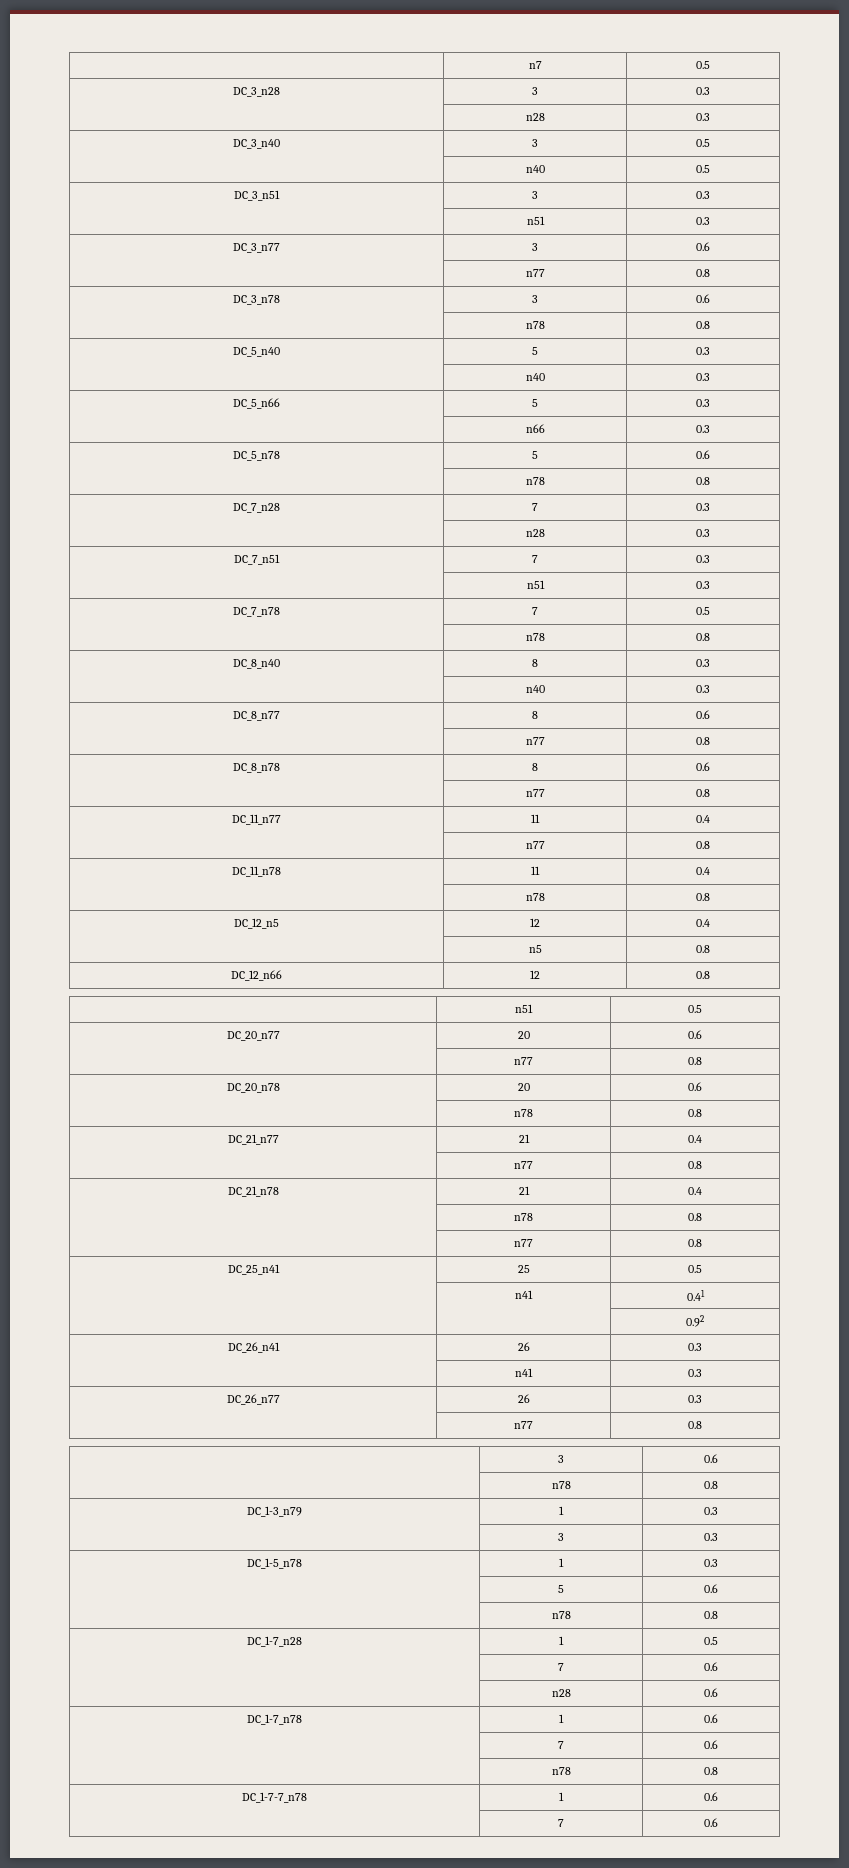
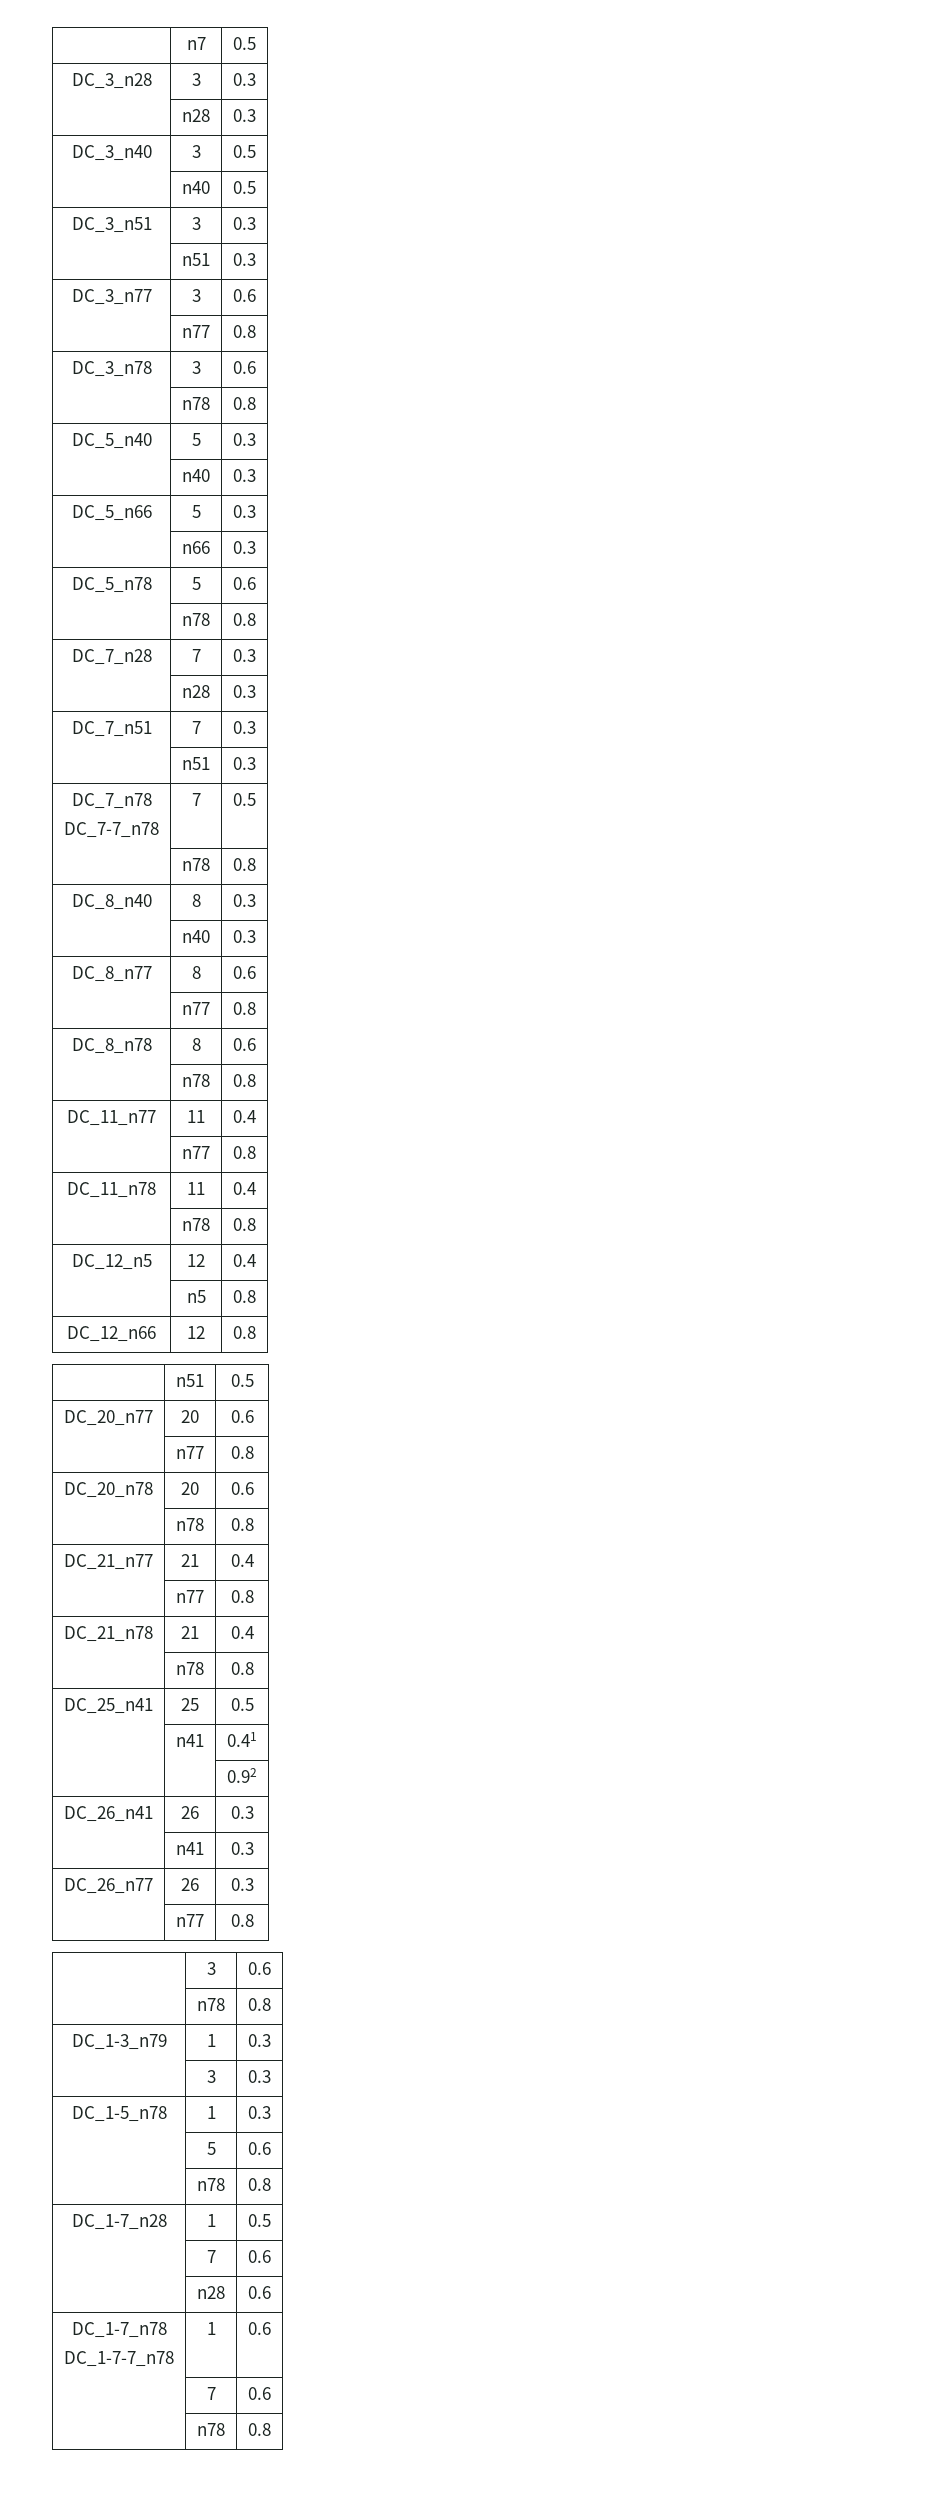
(280, 612) none -> [64,822,159,838] // DC_7-7_n78
[525,789,545,797] n77 -> [182,1074,210,1087] n78
[514,1239,533,1247] [688,1239,702,1247] // | n77 | 0.8 -> (254, 1668) none
(302, 1719) none -> [64,2351,174,2367] // DC_1-7-7_n78
[242,1792,307,1803] [559,1792,564,1801] [704,1792,718,1801] [558,1819,564,1827] [704,1818,718,1827] // DC_1-7-7_n78 | 1 | 0.6 // | 7 | 0.6 -> (271, 2429) none

